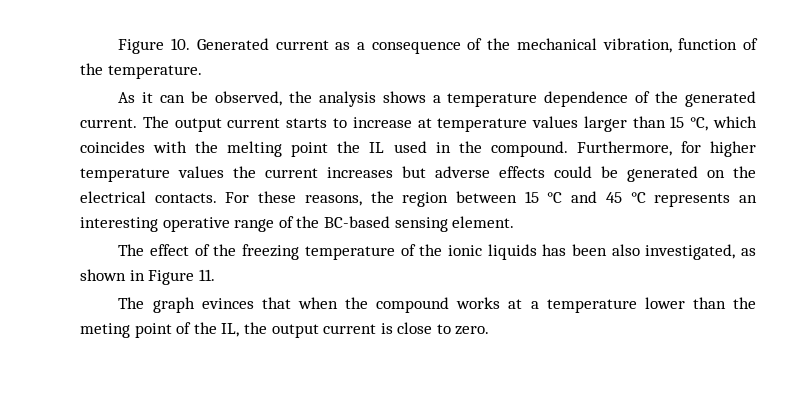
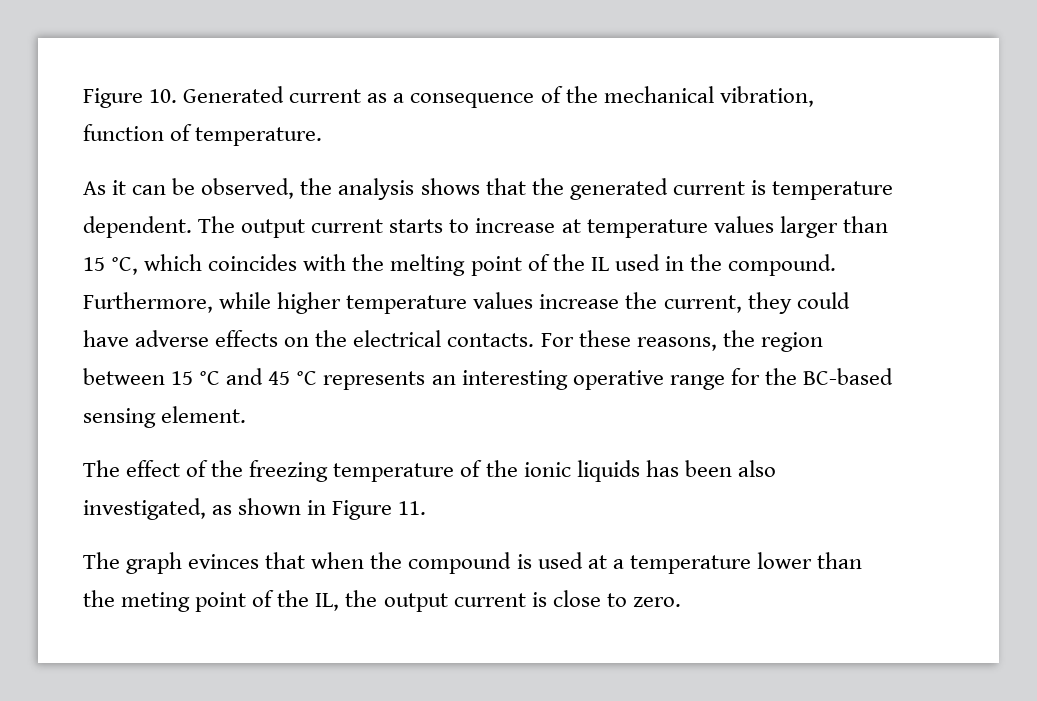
[80,63,103,75] the -> (193, 132) none
[432,91,756,107] [80,118,137,128] a temperature dependence of the generated current. -> [485,178,893,200] [83,216,192,238] that the generated current is temperature dependent.
(329, 149) none -> [527,254,550,271] of
[680,141,701,153] for -> [219,292,272,309] while
[233,166,698,182] the current increases but adverse effects could be generated -> [539,292,850,314] [83,330,279,347] increase the current, they could have adverse effects
[278,216,294,228] of -> [730,368,760,385] for
[456,297,501,309] works -> [516,552,583,569] is used

